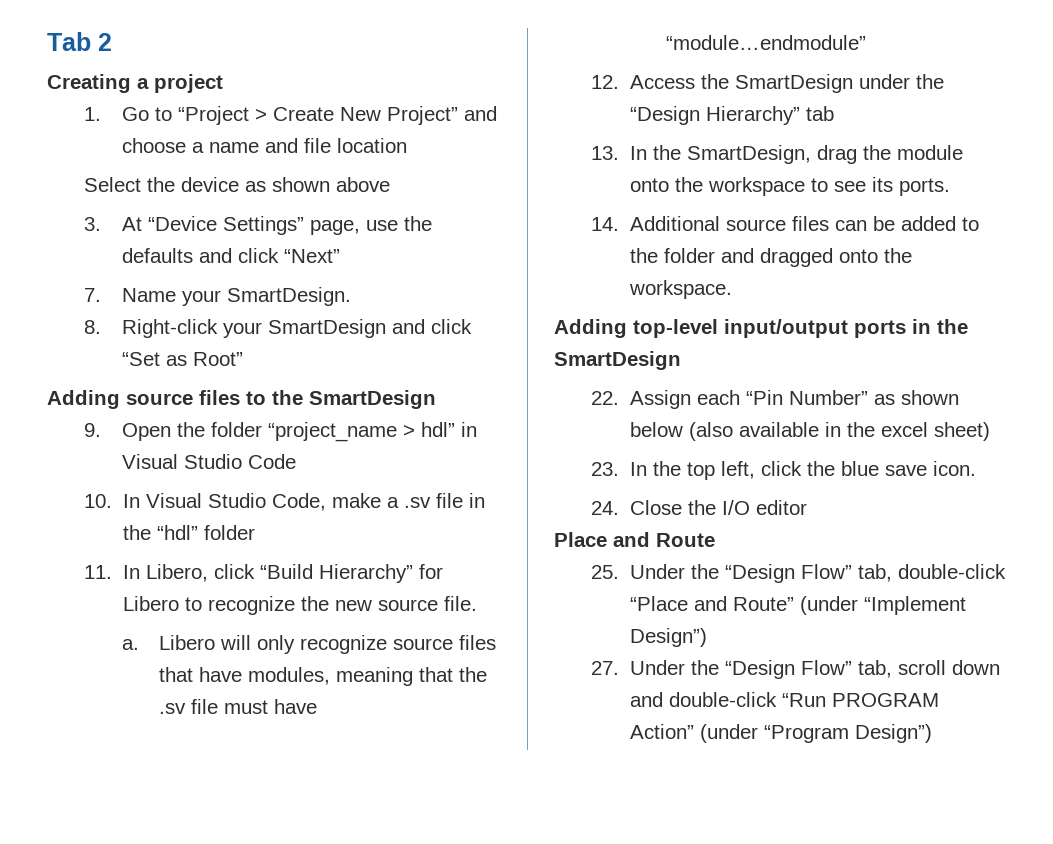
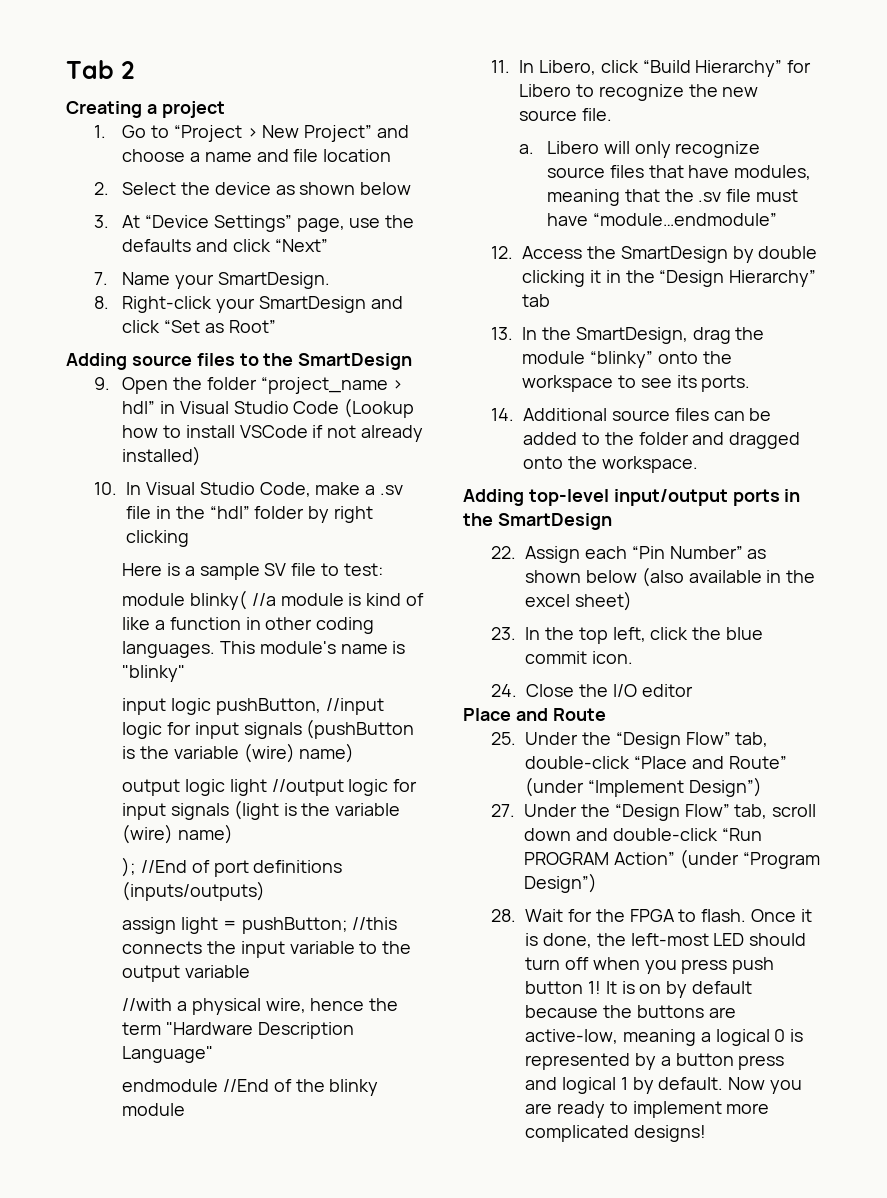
[272,107,334,121] Create -> (258, 133) none
(407, 145) none -> [93,182,109,195] 2.
[336,177,391,192] above -> [360,182,412,195] below
(296, 461) none -> [344,398,415,418] [121,425,424,442] [121,446,201,466] (Lookup how to install VSCode if not already installed)
(255, 532) none -> [308,506,374,523] [125,530,189,547] [121,563,383,580] [121,590,425,610] [121,617,375,634] [121,641,406,658] [121,665,185,682] [121,698,384,715] [121,719,415,739] [121,743,355,763] [121,779,418,796] [121,800,401,820] [121,824,233,844] [121,857,343,877] [121,881,265,901] [121,917,398,934] [121,941,412,958] [121,965,250,982] [121,998,399,1015] [121,1022,354,1039] [121,1046,213,1063] [121,1079,379,1096] [121,1103,185,1116] by right clicking // Here is a sample SV file to test: // module blinky( //a module is kind of like a function in other coding languages. This module's name is "blinky" // input logic pushButton, //input logic for input signals (pushButton is the variable (wire) name) // output logic light //output logic for input signals (light is the variable (wire) name) // ); //End of port definitions (inputs/outputs) // assign light = pushButton; //this connects the input variable to the output variable // //with a physical wire, hence the term "Hardware Description Language" // endmodule //End of the blinky module
[858,74,910,89] under -> [732,246,818,263] [521,270,621,287] by double clicking it in
(963, 152) none -> [589,351,653,368] “blinky”
[884,465,927,476] save -> [524,651,587,664] commit
(932, 733) none -> [490,909,812,922] [524,933,807,948] [524,957,775,974] [524,981,753,998] [524,1005,736,1018] [524,1029,804,1046] [524,1053,785,1070] [524,1077,803,1094] [524,1101,770,1118] [524,1125,706,1142] // 28. Wait for the FPGA to flash. Once it is done, the left-most LED should turn off when you press push button 1! It is on by default because the buttons are active-low, meaning a logical 0 is represented by a button press and logical 1 by default. Now you are ready to implement more complicated designs!

